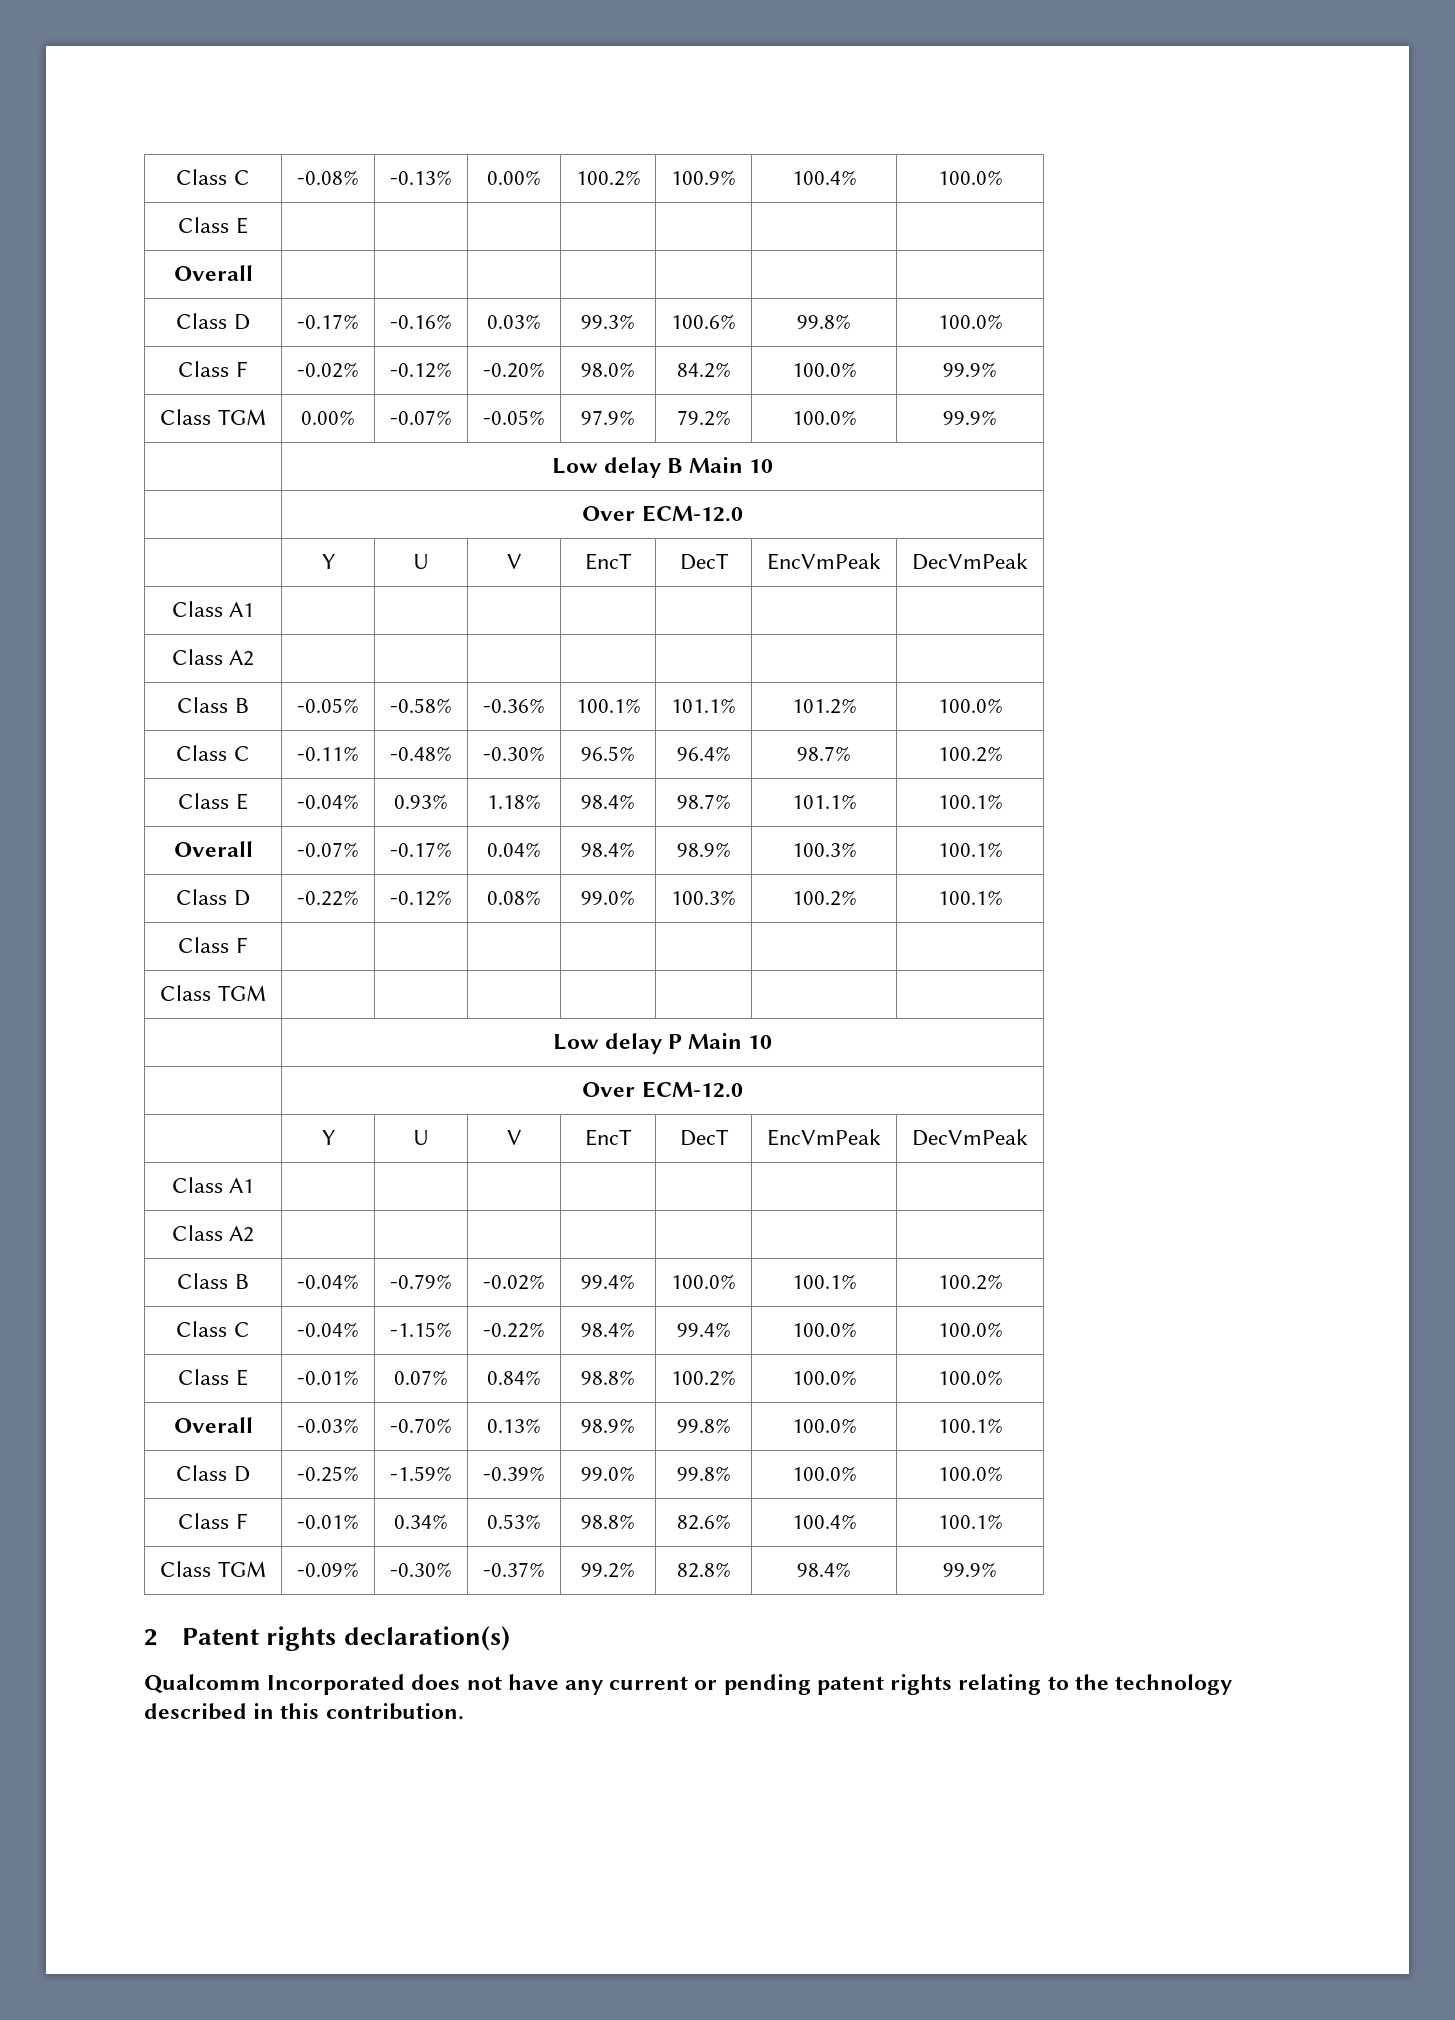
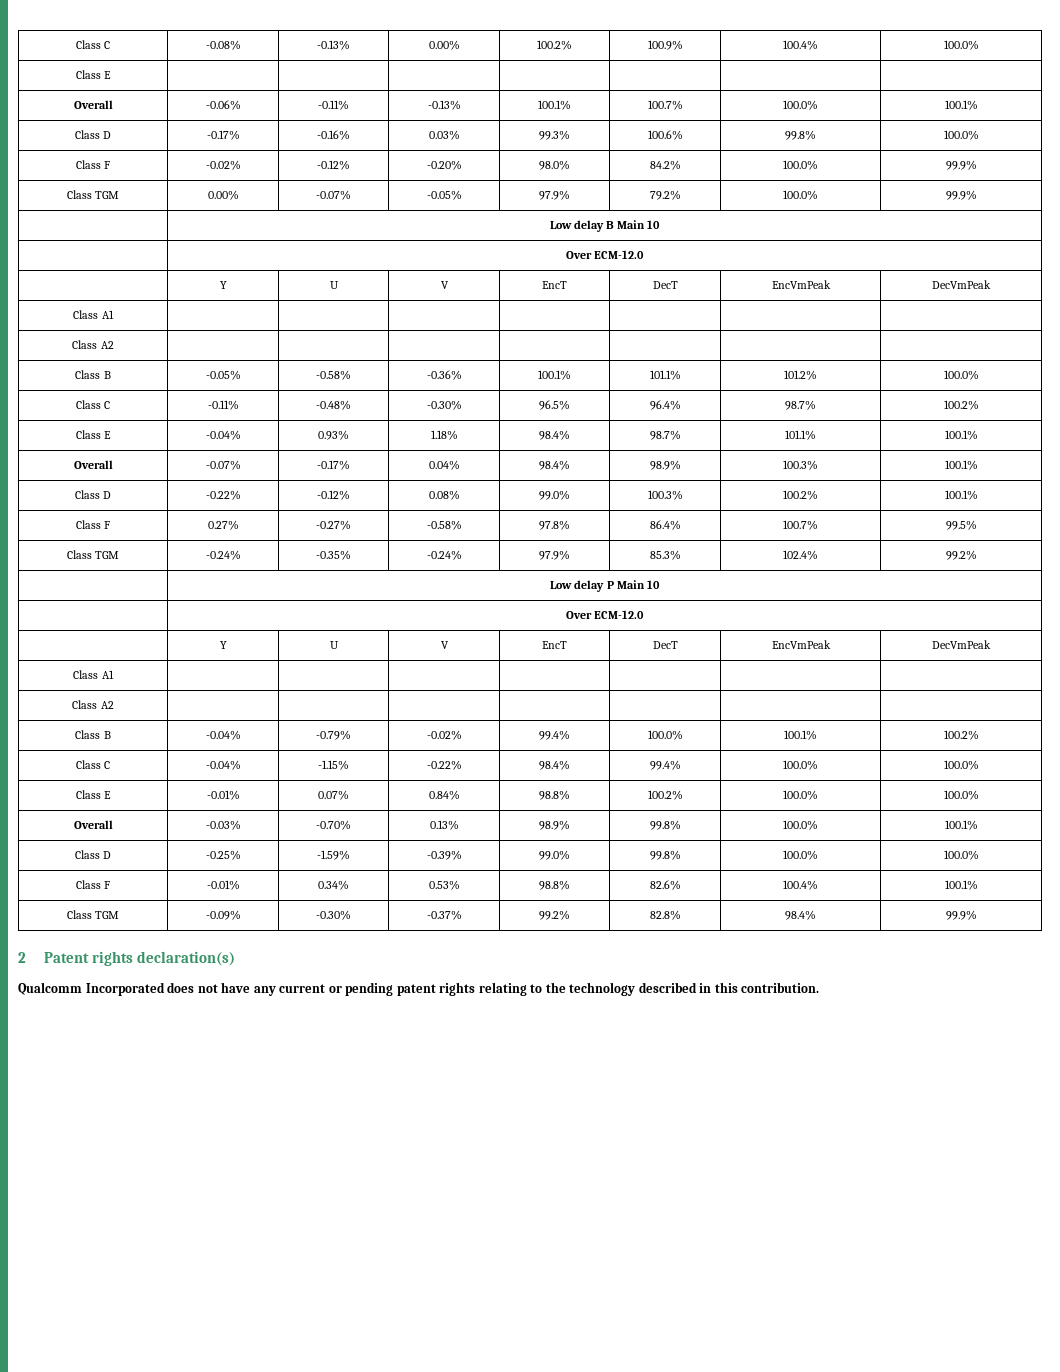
(253, 273) | | | | | | -> [205,100,241,110] [318,100,349,110] [427,100,461,110] [538,100,571,110] [647,100,683,110] [783,100,818,110] [944,100,978,110] -0.06% | -0.11% | -0.13% | 100.1% | 100.7% | 100.0% | 100.1%
[160,985,266,1001] | | | | | | // Class TGM | | | | | | | -> [207,520,239,530] [316,520,351,530] [426,520,462,530] [539,520,570,530] [649,520,681,530] [783,520,818,530] [945,520,977,530] [66,550,120,559] [205,550,241,560] [316,550,351,560] [426,550,462,560] [539,550,570,560] [649,550,681,560] [783,550,818,560] [945,550,977,560] 0.27% | -0.27% | -0.58% | 97.8% | 86.4% | 100.7% | 99.5% // Class TGM | -0.24% | -0.35% | -0.24% | 97.9% | 85.3% | 102.4% | 99.2%

